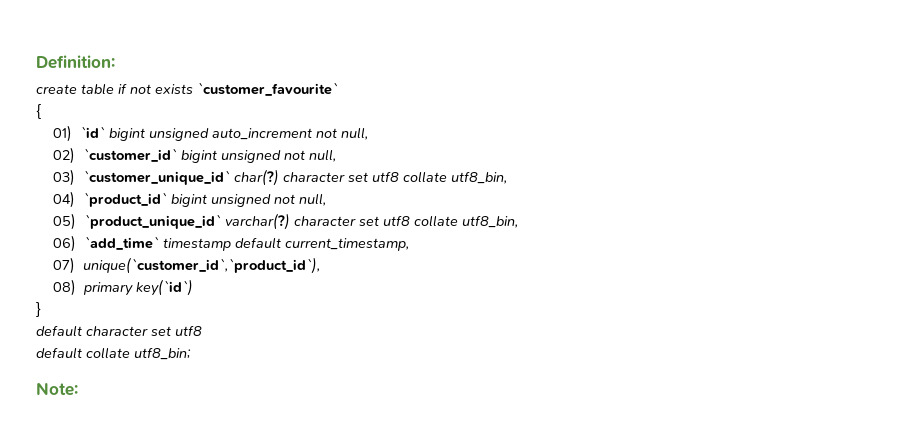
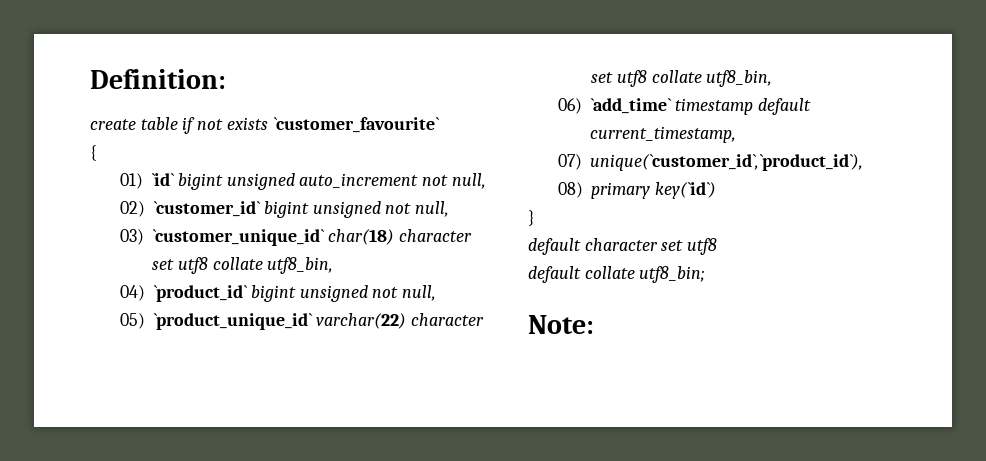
[233,169,279,186] char(?) -> [328,229,395,245] char(18)
[224,213,290,230] varchar(?) -> [316,313,407,329] varchar(22)

